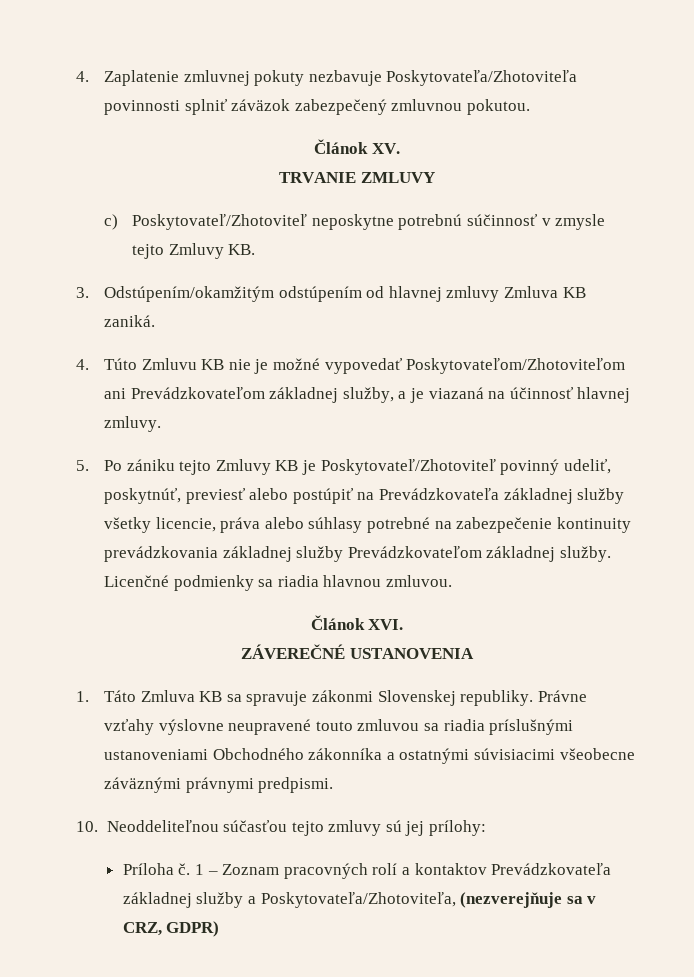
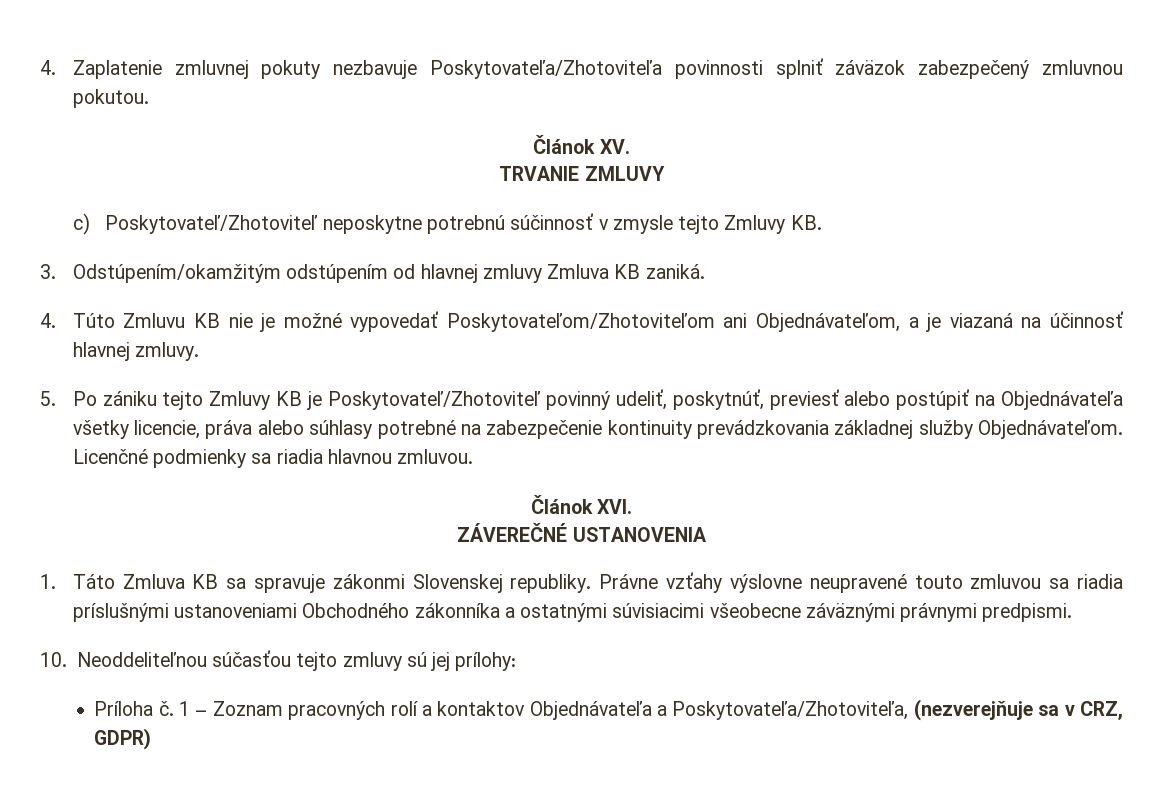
[130,387,394,403] Prevádzkovateľom základnej služby, -> [756,313,901,332] Objednávateľom,
[379,488,625,504] Prevádzkovateľa základnej služby -> [1001,391,1124,410] Objednávateľa
[347,546,612,562] Prevádzkovateľom základnej služby. -> [977,420,1123,439] Objednávateľom.
[491,863,612,875] [122,892,244,908] Prevádzkovateľa základnej služby -> [529,701,652,720] Objednávateľa

